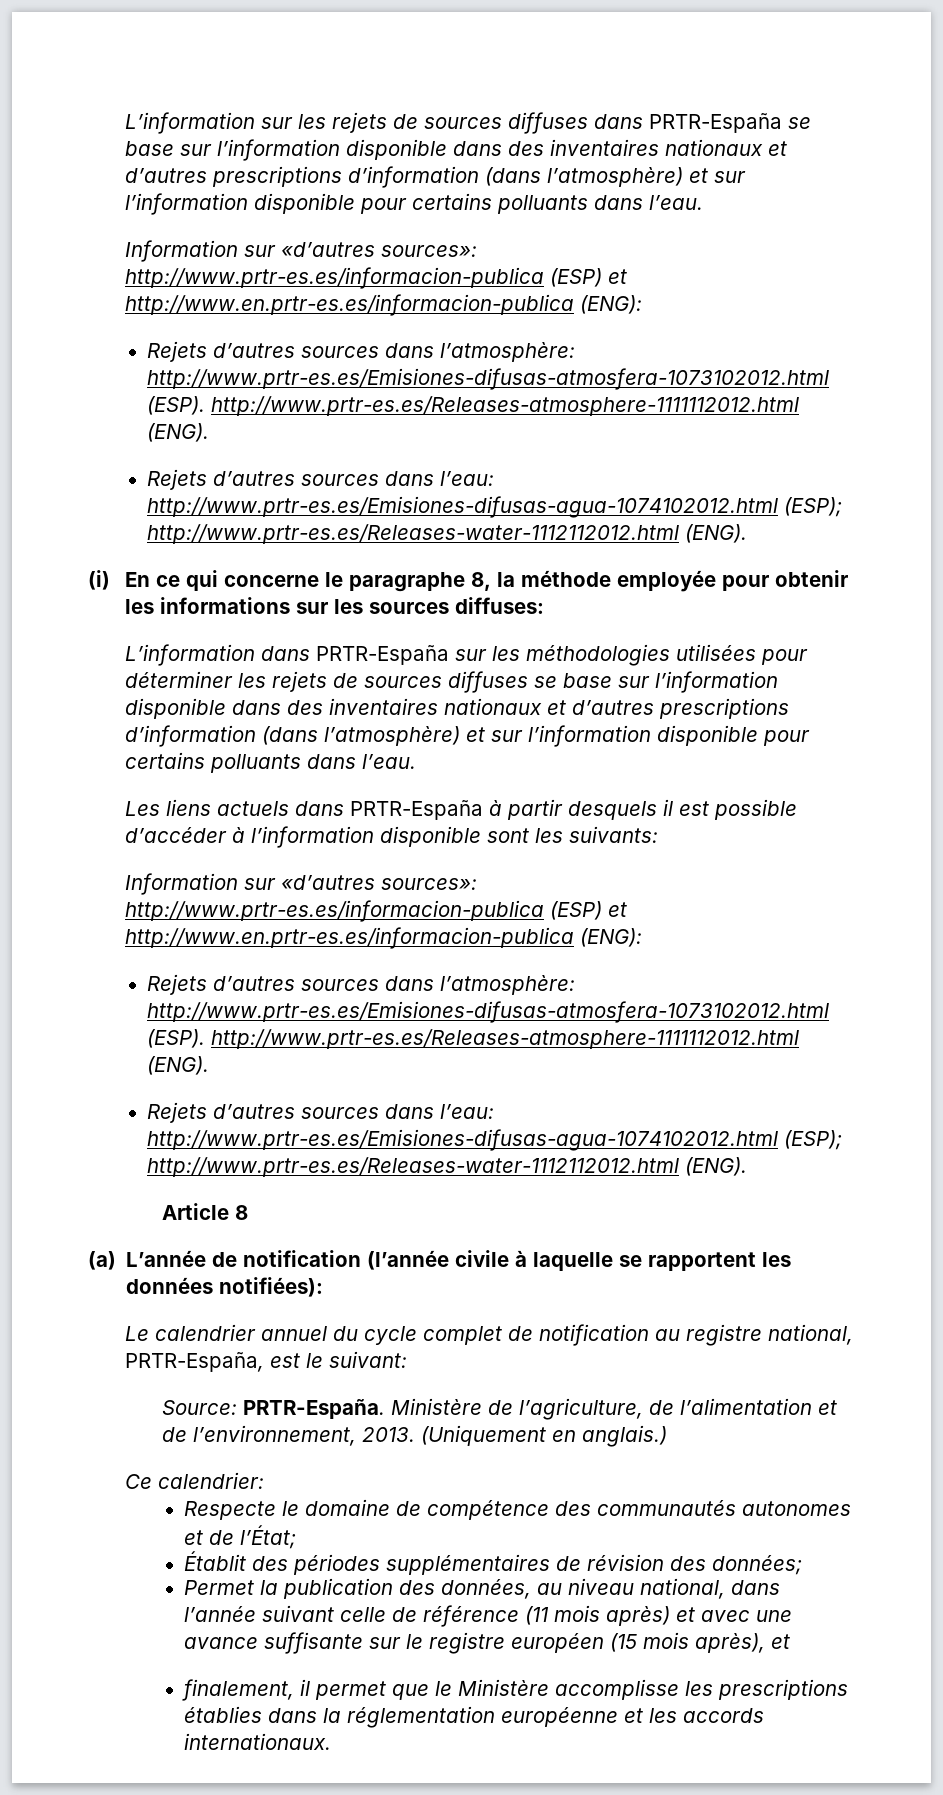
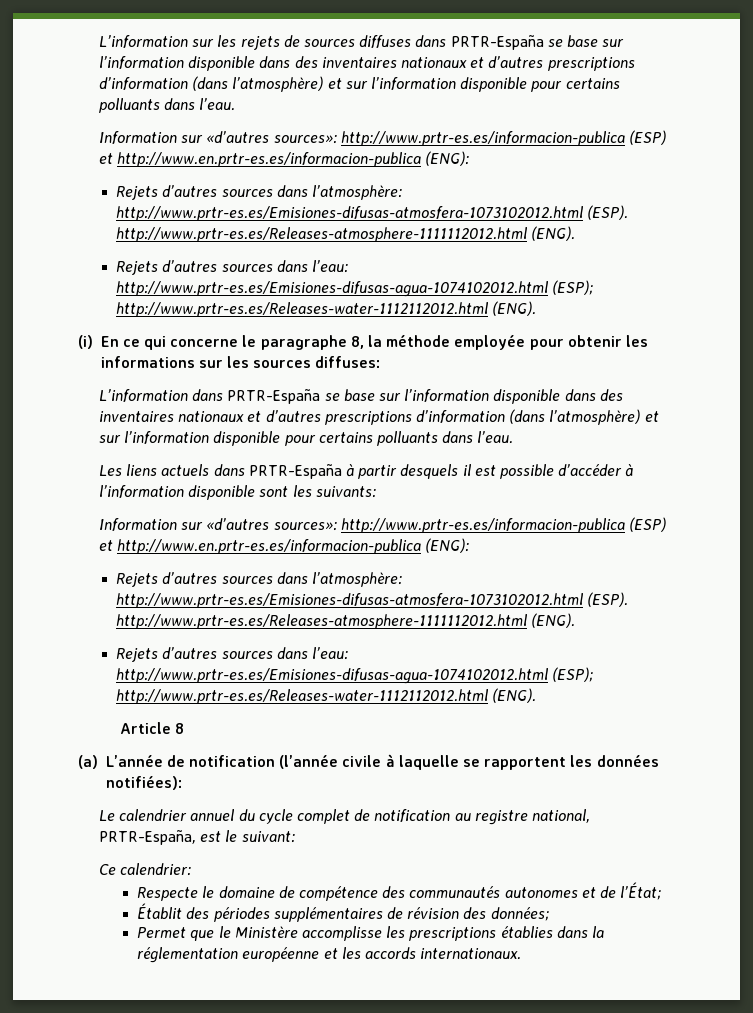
[454,644,808,666] [124,671,528,693] sur les méthodologies utilisées pour déterminer les rejets de sources diffuses -> (321, 396) none
[161,1398,837,1420] [161,1425,667,1447] // Source: PRTR-España. Ministère de l’agriculture, de l’alimentation et de l’environnement, 2013. (Uniquement en anglais.) -> (295, 837) none
[260,1578,781,1599] [184,1605,793,1627] [184,1632,791,1654] [182,1679,387,1701] la publication des données, au niveau national, dans l’année suivant celle de référence (11 mois après) et avec une avance suffisante sur le registre européen (15 mois après), et // finalement, il permet -> (187, 932) none

